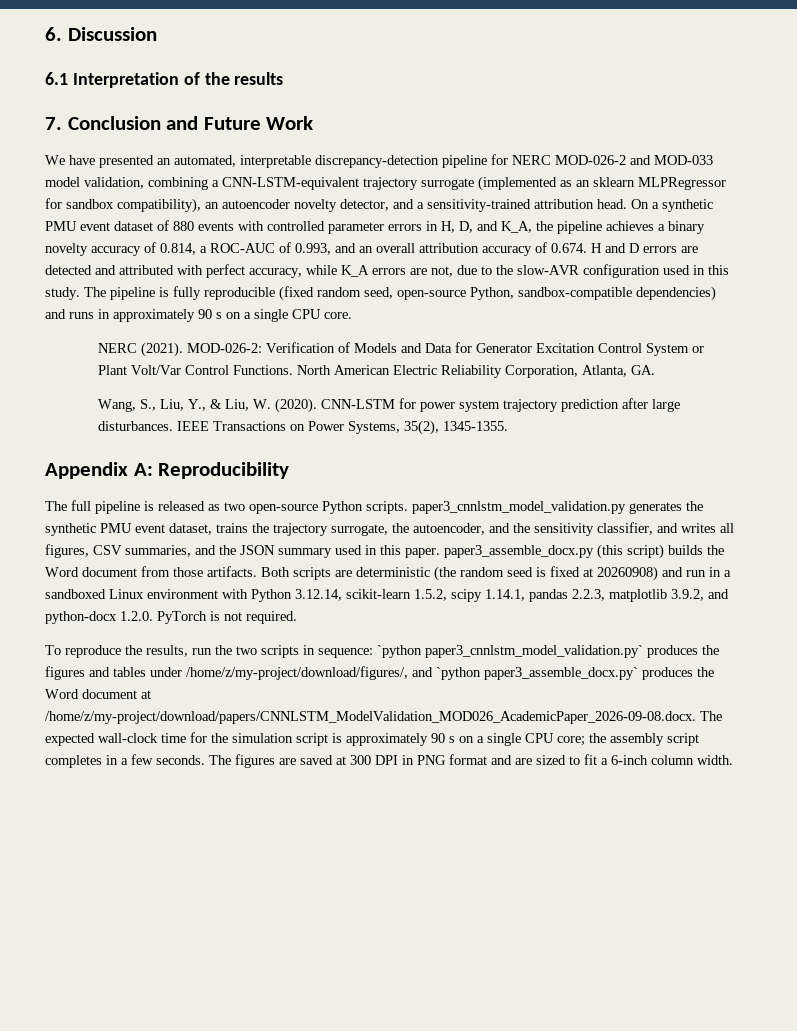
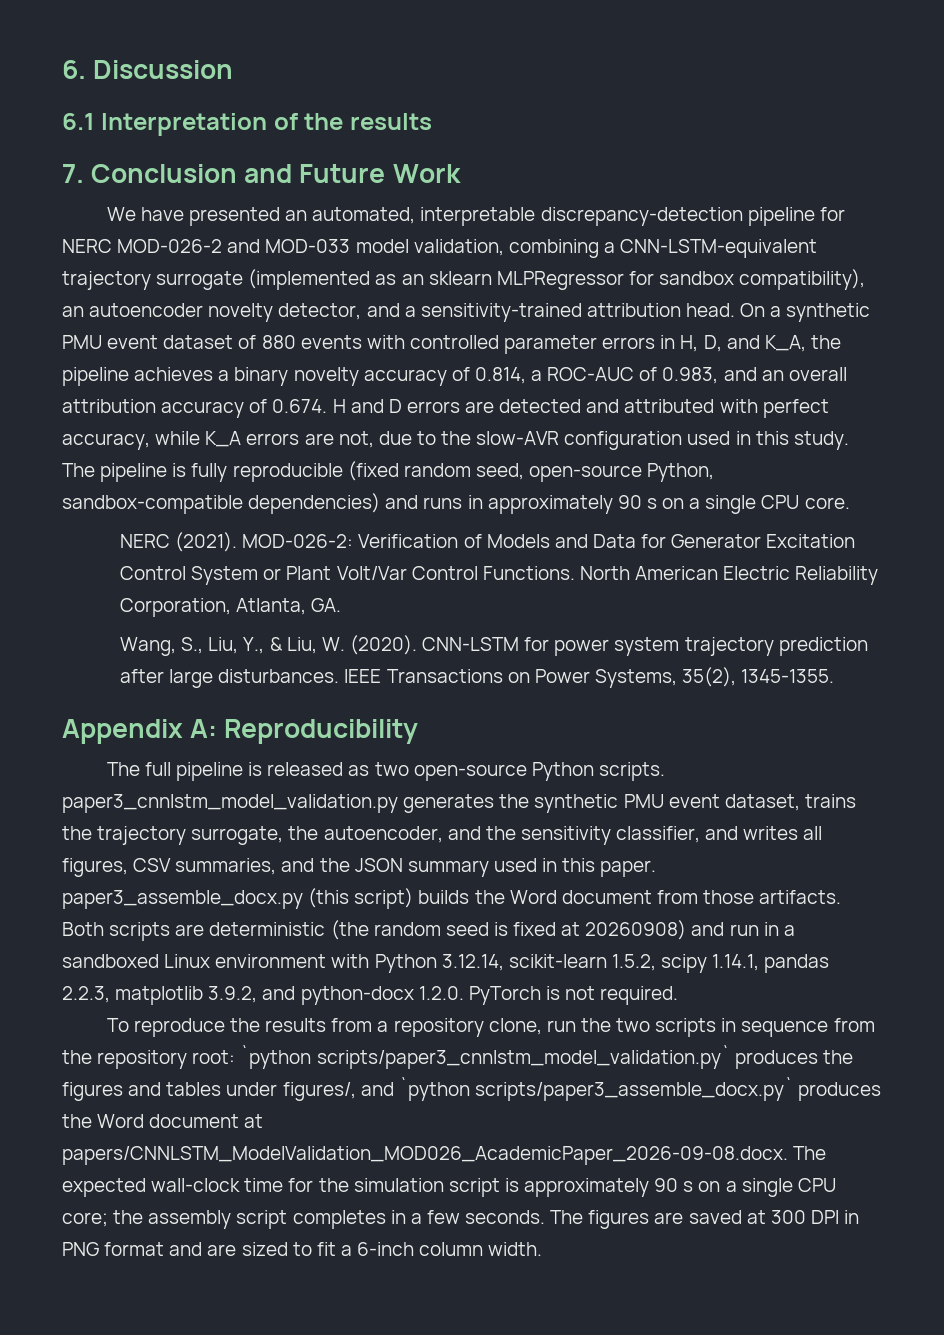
[295,243,331,255] 0.993, -> [662,367,719,384] 0.983,
[146,645,188,657] results, -> [265,1018,542,1037] results from a repository clone,
[318,645,643,658] sequence: `python paper3_cnnlstm_model_validation.py` -> [741,1018,875,1037] [62,1045,730,1069] sequence from the repository root: `python scripts/paper3_cnnlstm_model_validation.py`
[186,666,408,680] /home/z/my-project/download/figures/, -> [282,1082,356,1101] figures/,
[484,667,638,680] paper3_assemble_docx.py` -> [474,1077,793,1101] scripts/paper3_assemble_docx.py`
[45,711,696,724] /home/z/my-project/download/papers/CNNLSTM_ModelValidation_MOD026_AcademicPaper_2026-09-08.docx. -> [62,1146,788,1165] papers/CNNLSTM_ModelValidation_MOD026_AcademicPaper_2026-09-08.docx.

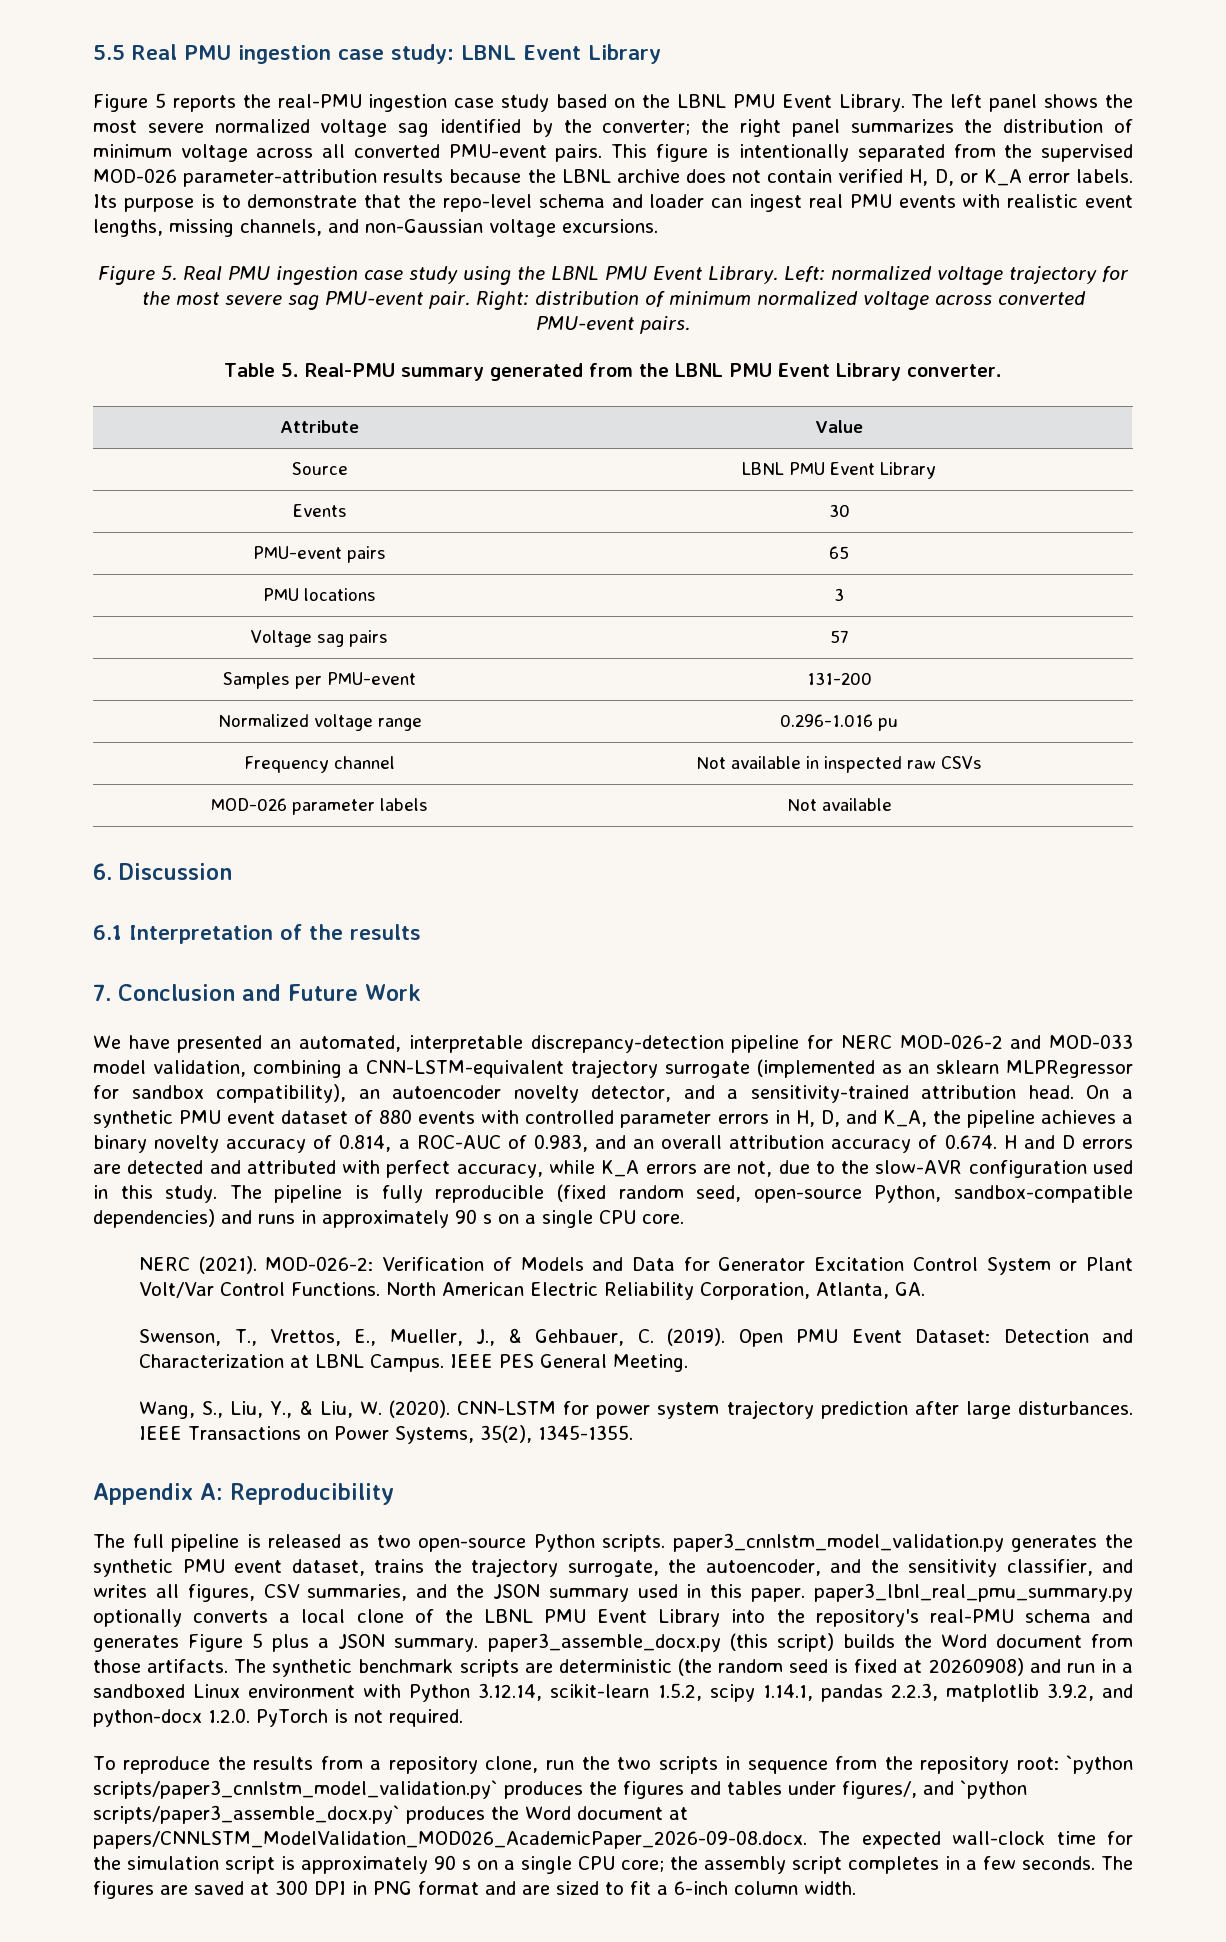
(62, 69) none -> [93,44,661,64] [93,93,1134,112] [93,119,1133,137] [93,144,1133,162] [93,168,1133,187] [93,194,1134,212] [93,219,658,237] [98,265,1129,285] [141,291,1086,310] [536,316,690,334] [224,363,1002,381] [280,420,359,433] [815,420,864,433] [291,462,348,475] [742,462,936,479] [292,504,347,517] [828,504,850,517] [253,546,386,563] [829,546,849,559] [263,588,376,601] [834,588,844,601] [251,630,388,647] [829,630,849,643] [223,672,416,689] [806,672,872,685] [217,714,422,731] [780,714,898,731] [244,756,395,773] [696,756,982,773] [211,798,428,815] [786,798,892,811] 5.5 Real PMU ingestion case study: LBNL Event Library // Figure 5 reports the real-PMU ingestion case study based on the LBNL PMU Event Library. The left panel shows the most severe normalized voltage sag identified by the converter; the right panel summarizes the distribution of minimum voltage across all converted PMU-event pairs. This figure is intentionally separated from the supervised MOD-026 parameter-attribution results because the LBNL archive does not contain verified H, D, or K_A error labels. Its purpose is to demonstrate that the repo-level schema and loader can ingest real PMU events with realistic event lengths, missing channels, and non-Gaussian voltage excursions. // Figure 5. Real PMU ingestion case study using the LBNL PMU Event Library. Left: normalized voltage trajectory for the most severe sag PMU-event pair. Right: distribution of minimum normalized voltage across converted PMU-event pairs. // Table 5. Real-PMU summary generated from the LBNL PMU Event Library converter. // Attribute | Value // Source | LBNL PMU Event Library // Events | 30 // PMU-event pairs | 65 // PMU locations | 3 // Voltage sag pairs | 57 // Samples per PMU-event | 131-200 // Normalized voltage range | 0.296-1.016 pu // Frequency channel | Not available in inspected raw CSVs // MOD-026 parameter labels | Not available //
(342, 605) none -> [139,1328,1133,1347] [139,1354,689,1372] // Swenson, T., Vrettos, E., Mueller, J., & Gehbauer, C. (2019). Open PMU Event Dataset: Detection and Characterization at LBNL Campus. IEEE PES General Meeting.
(657, 868) none -> [814,1583,1134,1602] [93,1609,1133,1627] [93,1633,479,1652] paper3_lbnl_real_pmu_summary.py optionally converts a local clone of the LBNL PMU Event Library into the repository's real-PMU schema and generates Figure 5 plus a JSON summary.
[62,922,104,936] Both -> [234,1659,454,1677] The synthetic benchmark

